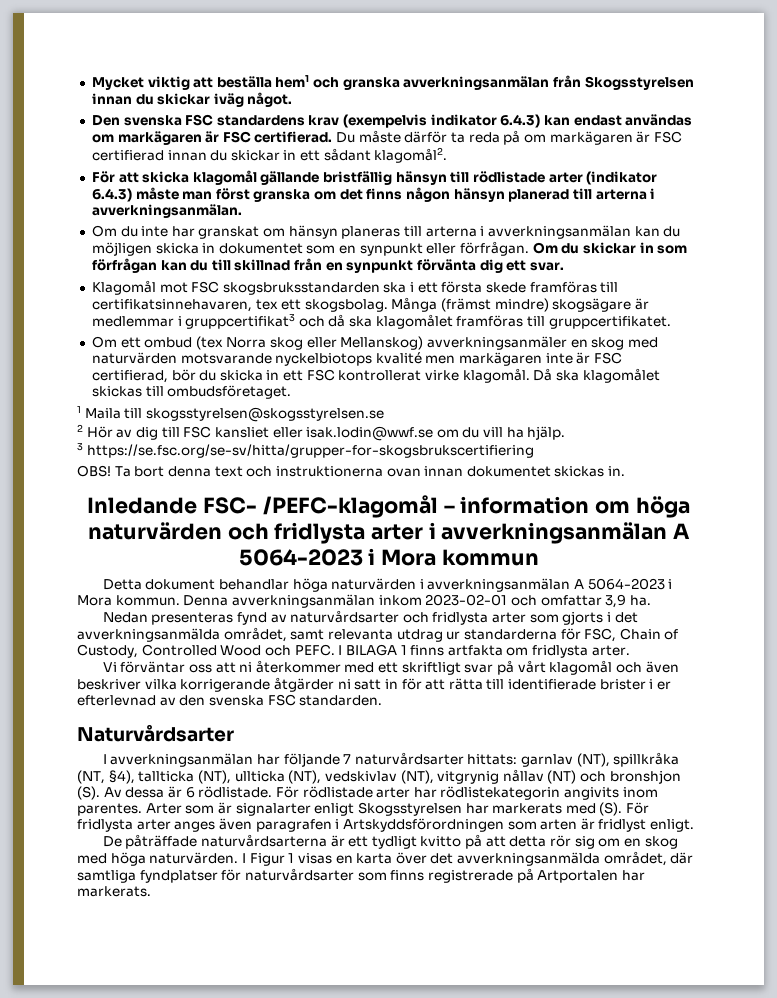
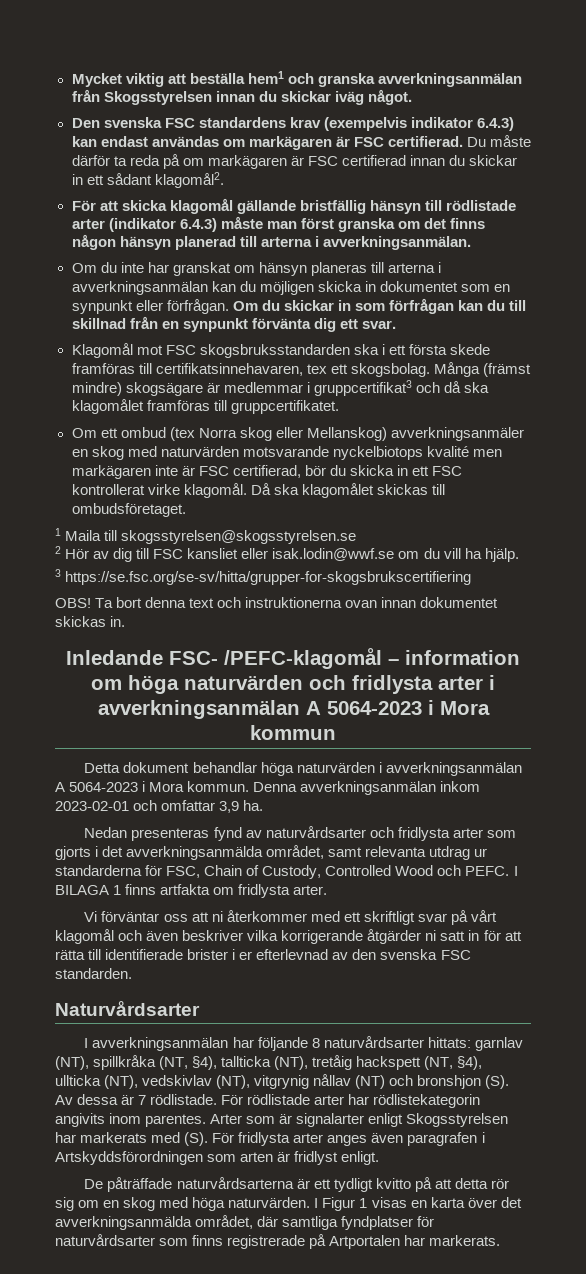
[343,754,352,764] 7 -> [311,1038,320,1048] 8
(231, 777) none -> [312,1055,483,1070] tretåig hackspett (NT, §4),
[185,787,195,798] 6 -> [138,1095,147,1105] 7

